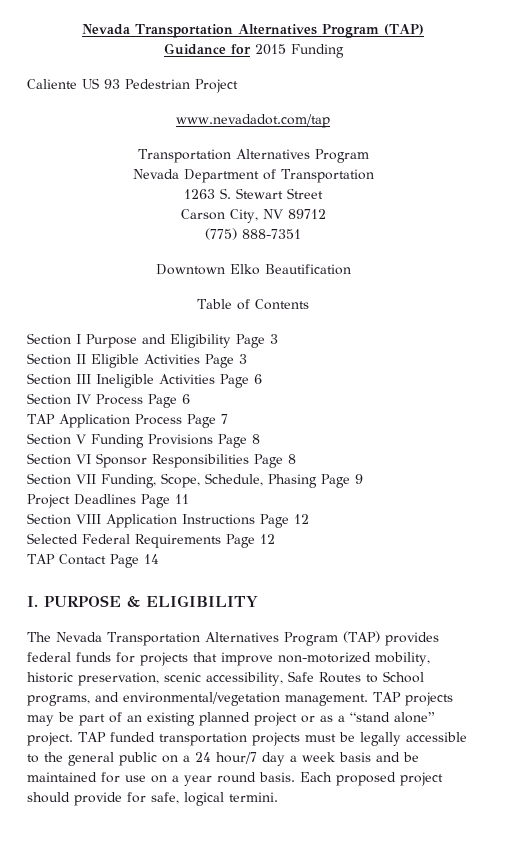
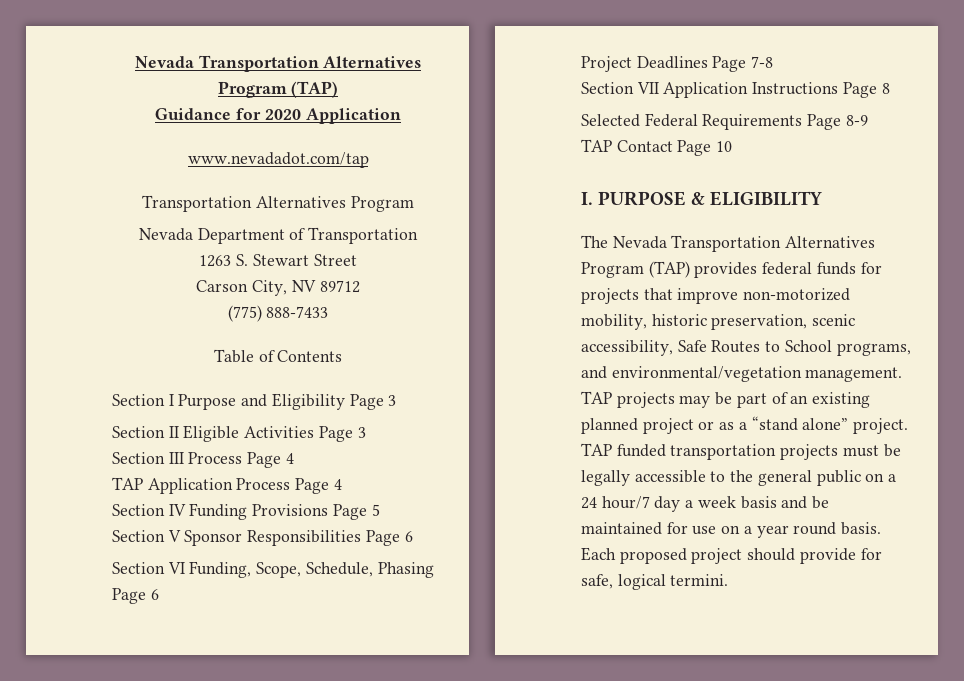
[254,44,344,58] [27,78,238,93] 2015 Funding // Caliente US 93 Pedestrian Project -> [264,108,401,124] 2020 Application
[242,229,301,239] [155,264,351,275] 888-7351 // Downtown Elko Beautification -> [266,306,329,318] 888-7433
[96,374,262,388] [27,393,190,408] Ineligible Activities Page 6 // Section IV Process Page 6 -> [188,452,294,468] Process Page 4
[221,414,228,424] [27,433,260,448] [27,453,296,468] [27,473,96,485] 7 // Section V Funding Provisions Page 8 // Section VI Sponsor Responsibilities Page 8 // Section VII -> [333,479,342,490] [112,503,380,520] [112,530,413,546] [112,562,185,574] 4 // Section IV Funding Provisions Page 5 // Section V Sponsor Responsibilities Page 6 // Section VI
[355,474,363,484] 9 -> [150,589,159,600] 6
[175,494,189,504] [27,513,101,525] 11 // Section VIII -> [751,56,774,68] [581,82,659,94] 7-8 // Section VII
[294,514,309,524] 12 -> [881,83,890,94] 8
[260,534,275,544] 12 -> [845,115,868,126] 8-9
[144,554,159,564] 14 -> [716,141,733,152] 10

